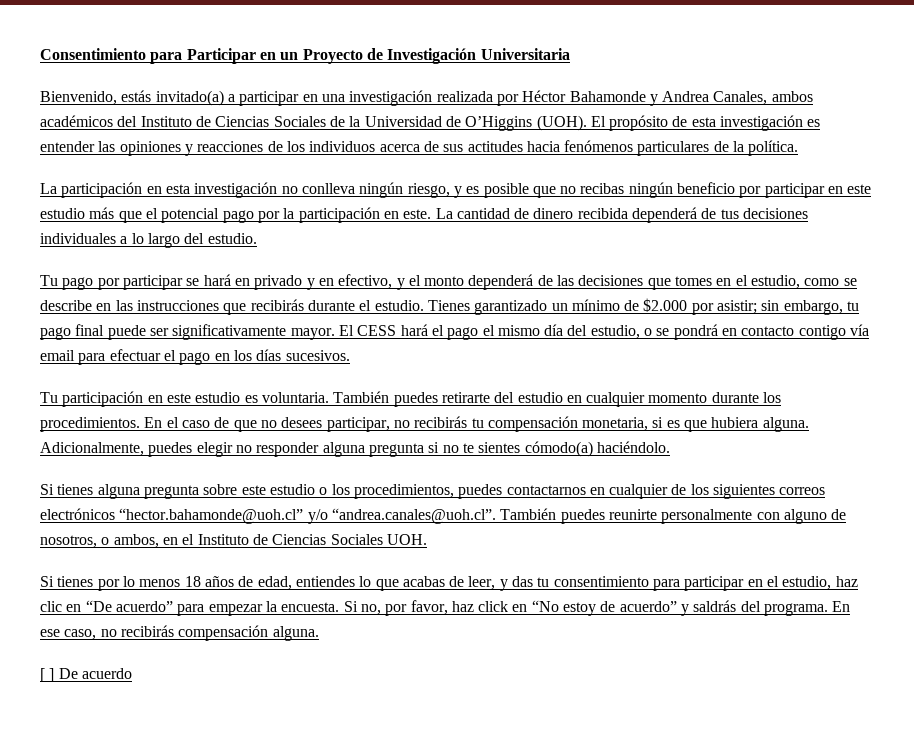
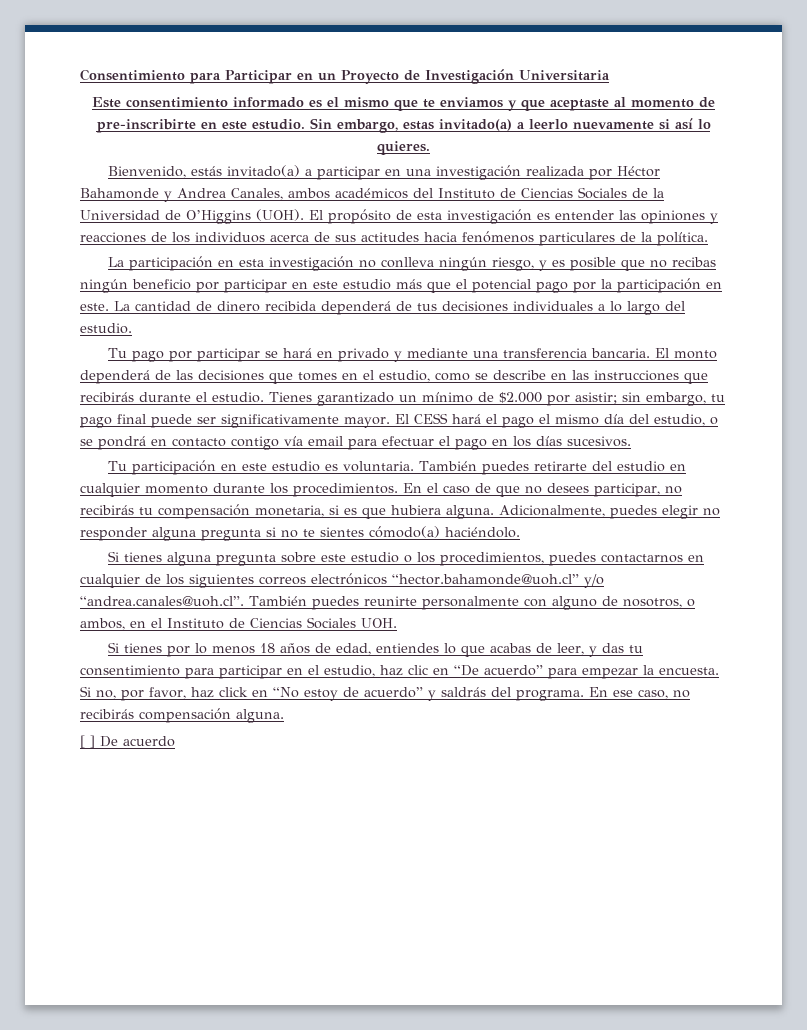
(570, 54) none -> [92,97,715,111] [96,118,711,133] [377,141,430,155] // Este consentimiento informado es el mismo que te enviamos y que aceptaste al momento de pre-inscribirte en este estudio. Sin embargo, estas invitado(a) a leerlo nuevamente si así lo quieres.
[318,274,421,290] en efectivo, y el -> [407,348,670,358] mediante una transferencia bancaria. El

